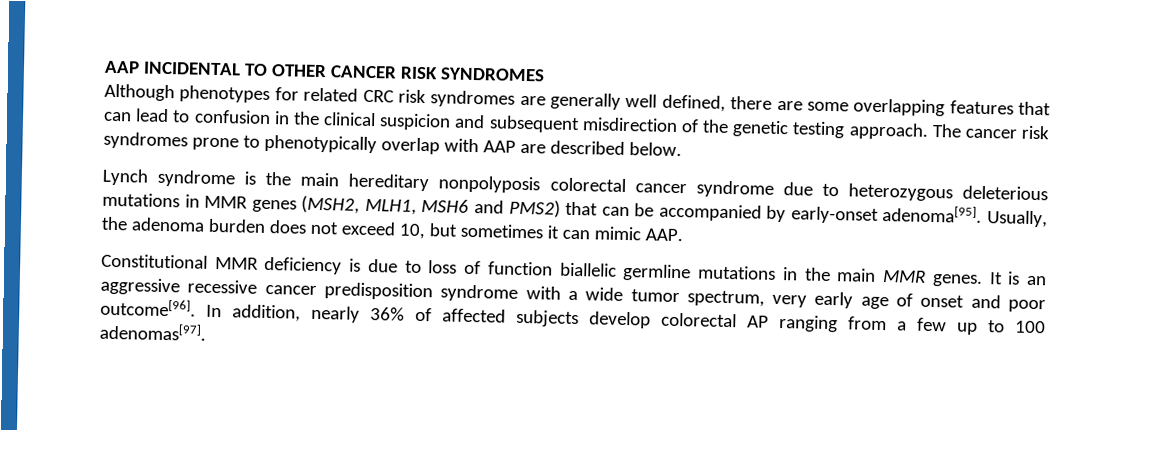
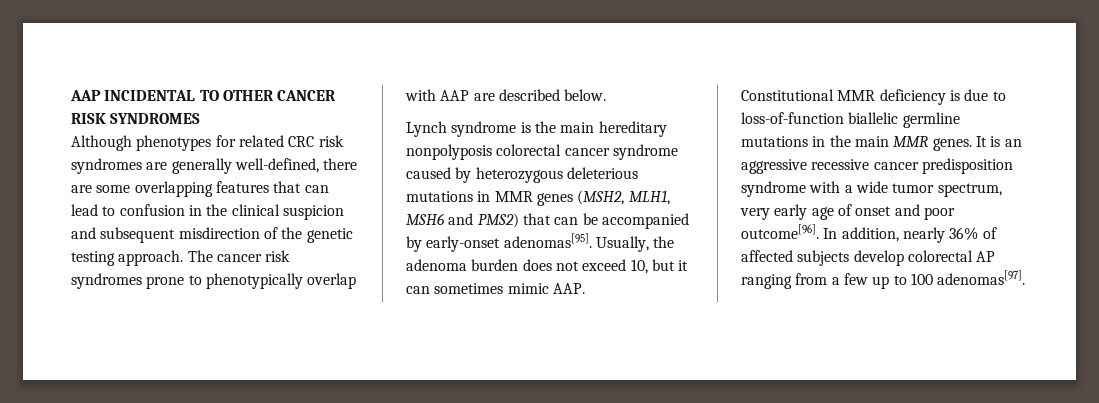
[625,93,726,112] well defined, -> [234,158,319,173] well-defined,
[782,182,839,197] due to -> [406,167,472,183] caused by
[882,205,983,223] adenoma[95]. -> [503,233,592,248] adenomas[95].
[459,223,544,239] sometimes -> (675, 265) none
(590, 234) none -> [434,283,504,294] sometimes
[428,260,553,276] loss of function -> [741,112,844,124] loss-of-function

